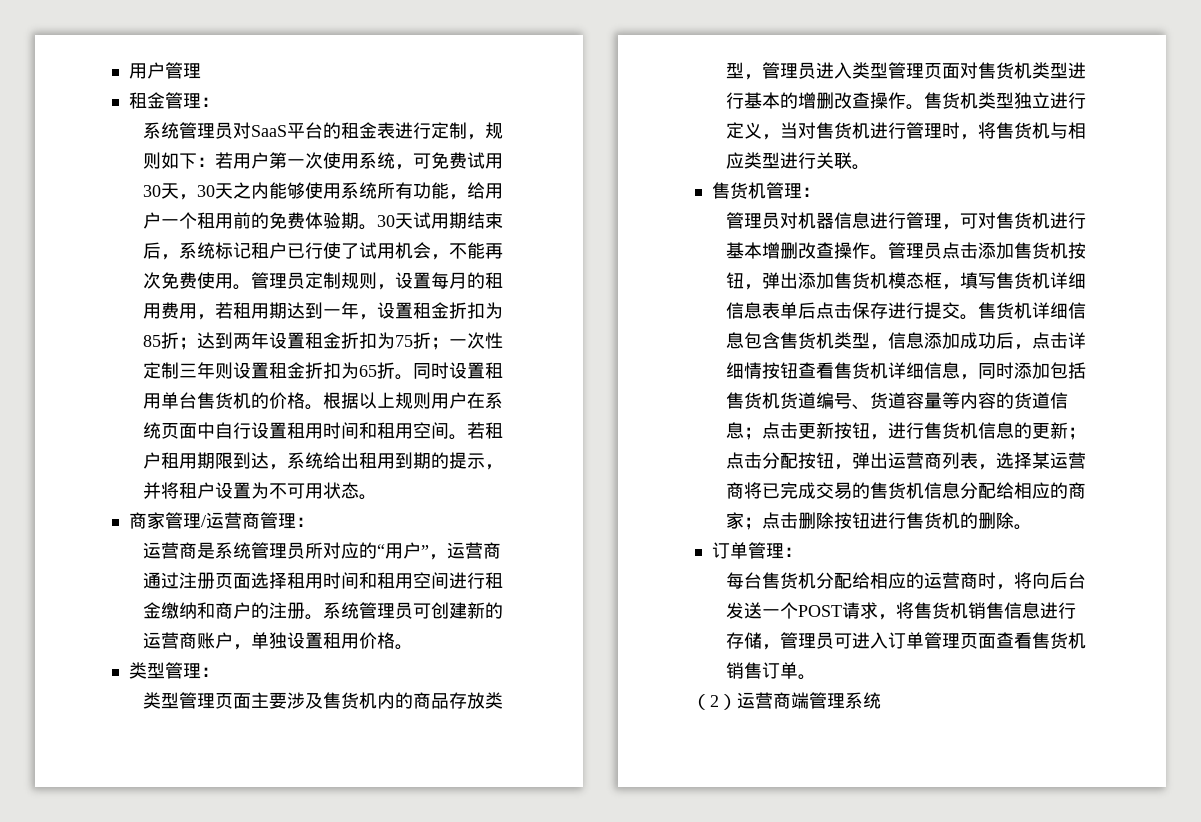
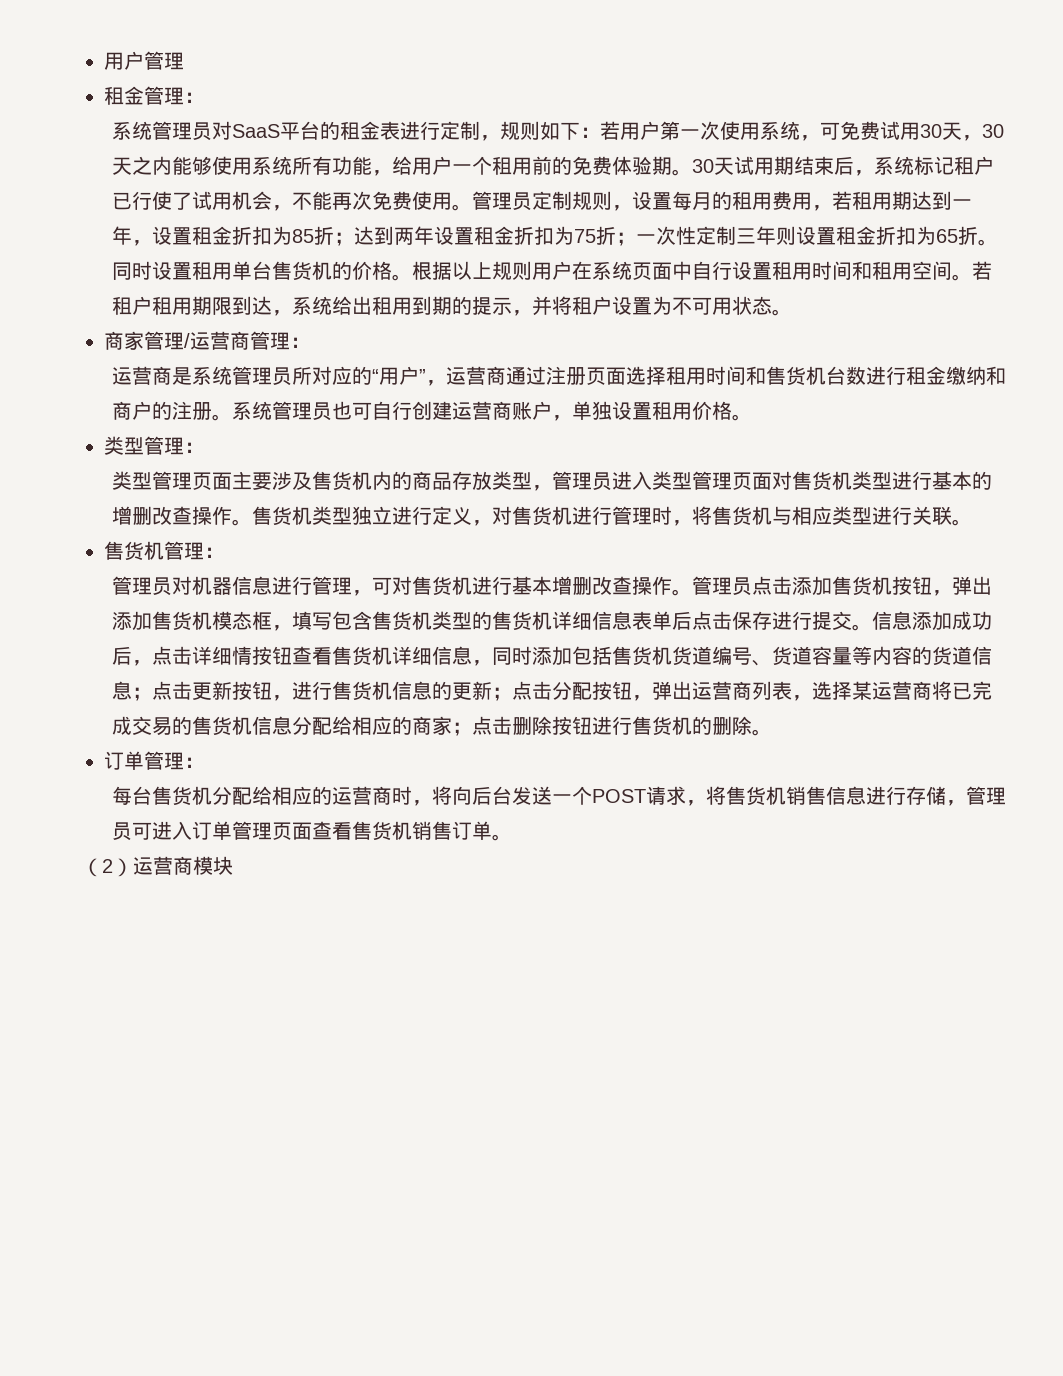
[376,572,449,589] 租用空间 -> [765,366,866,386] 售货机台数
[412,602,503,619] 可创建新的 -> [331,401,452,420] 也可自行创建
[779,122,798,139] 当 -> (492, 523) none
(996, 281) none -> [331,611,492,631] 包含售货机类型的
[977,302,1086,319] [725,332,888,350] 售货机详细信息包含售货机类型， -> (872, 627) none
[790,692,881,709] 端管理系统 -> [192,856,233,875] 模块

